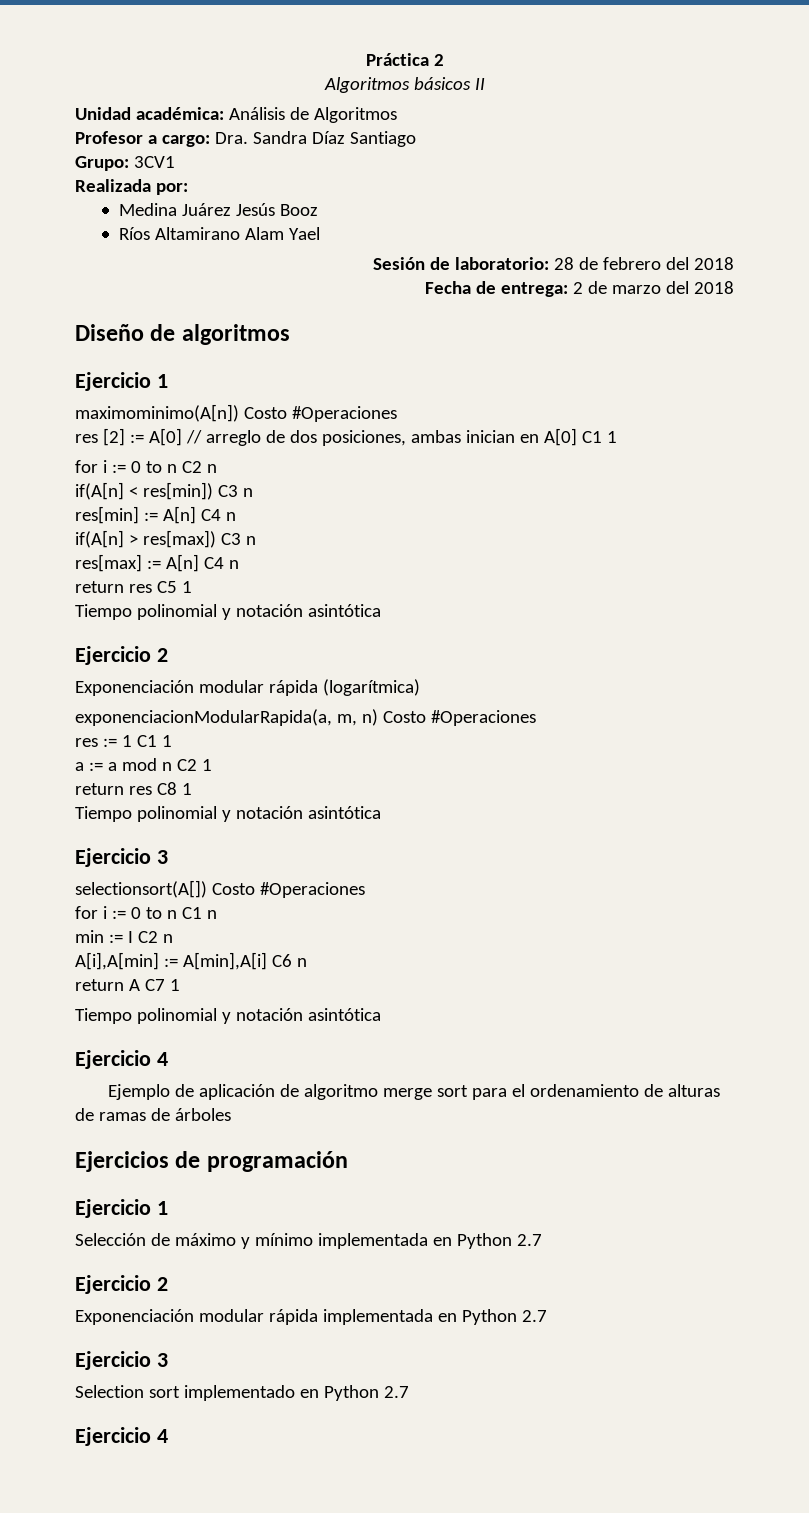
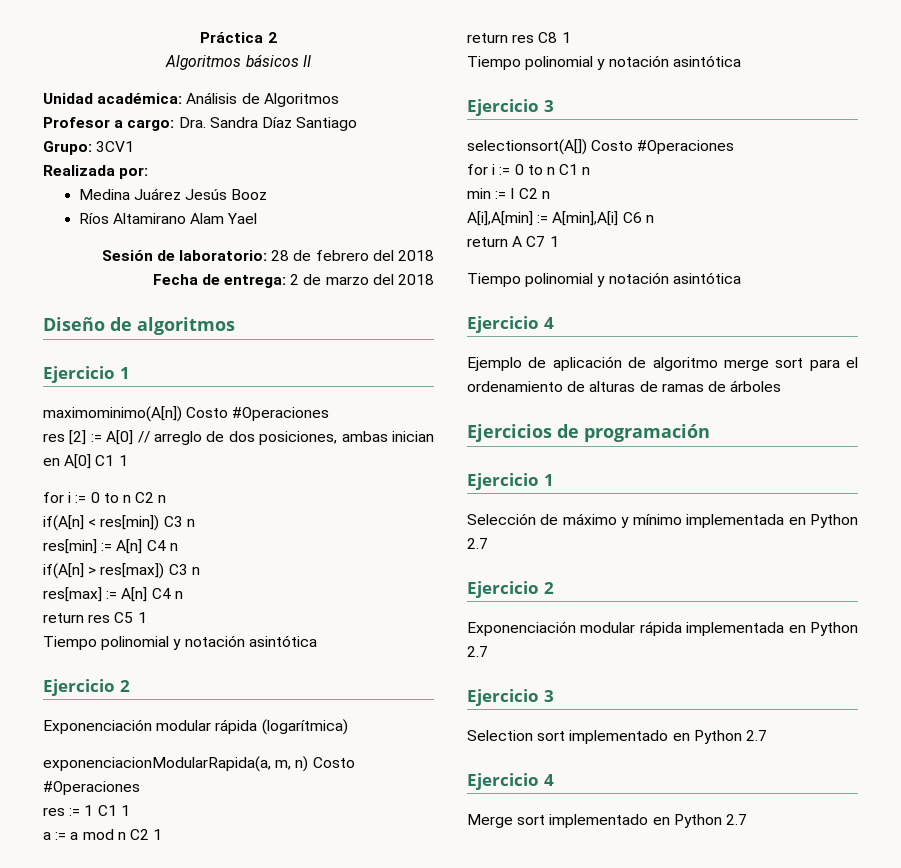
(168, 1436) none -> [467,814,747,828] // Merge sort implementado en Python 2.7

